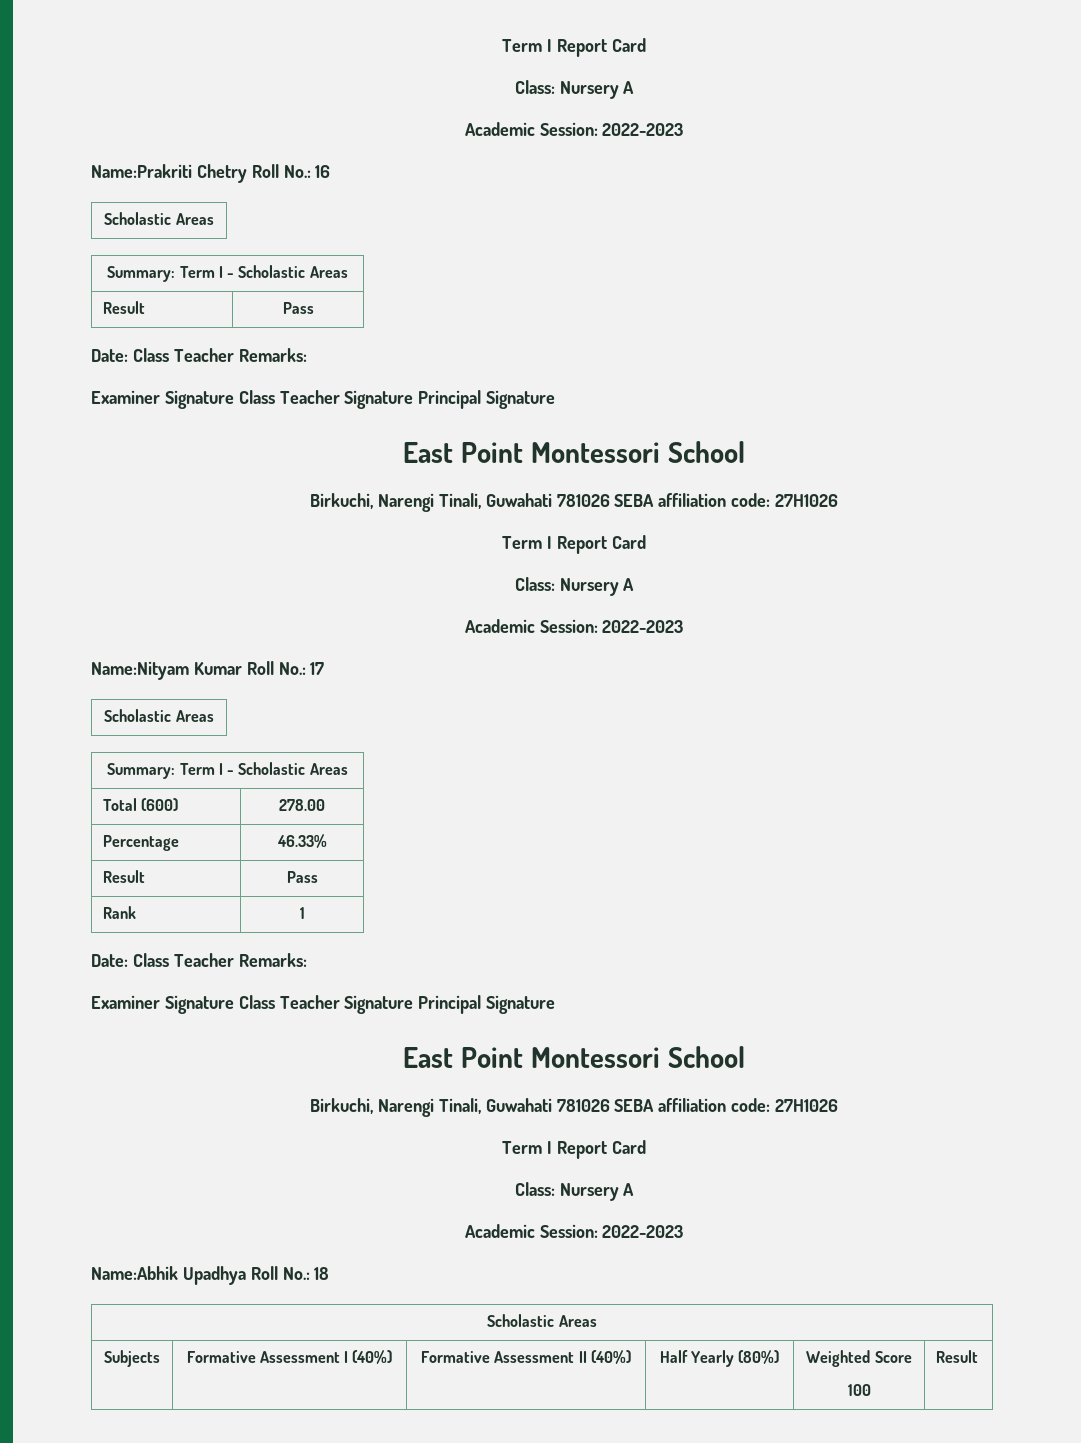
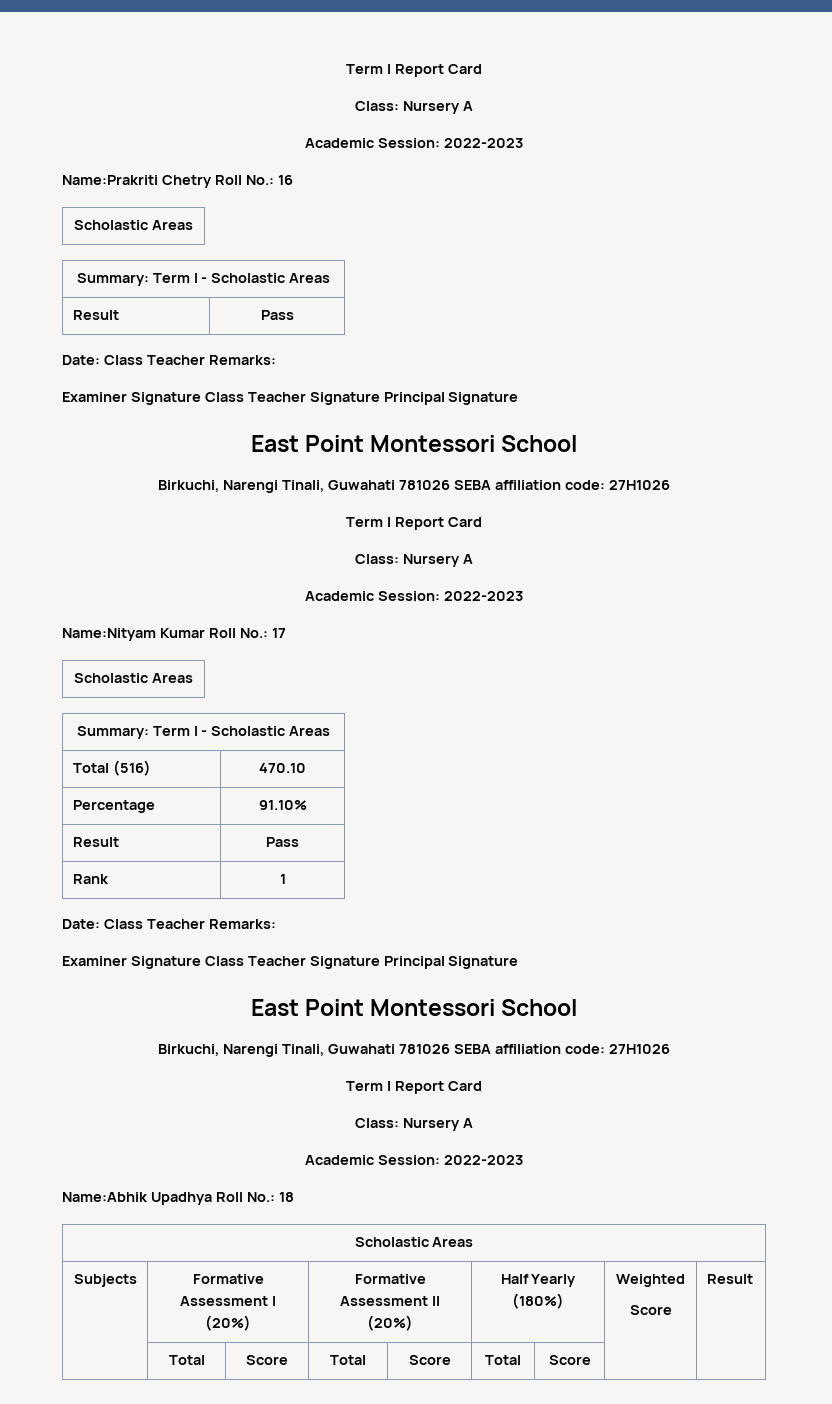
[141,798,179,811] [279,799,325,811] (600) | 278.00 -> [112,760,151,776] [259,763,306,773] (516) | 470.10
[276,834,327,848] 46.33% -> [258,800,307,810] 91.10%
[352,1350,393,1364] (40%) -> [205,1315,251,1331] (20%)
[590,1350,631,1364] (40%) -> [367,1315,414,1331] (20%)
[738,1350,780,1364] (80%) -> [512,1293,564,1309] (180%)
[874,1351,912,1363] [847,1384,871,1396] [936,1350,979,1363] Score // 100 | Result -> [629,1305,672,1315] [706,1274,753,1284] [168,1355,205,1365] [246,1355,288,1365] [330,1355,367,1365] [408,1355,451,1365] [485,1355,521,1365] [548,1355,591,1365] // Score | Result // | Total | Score | Total | Score | Total | Score | |

